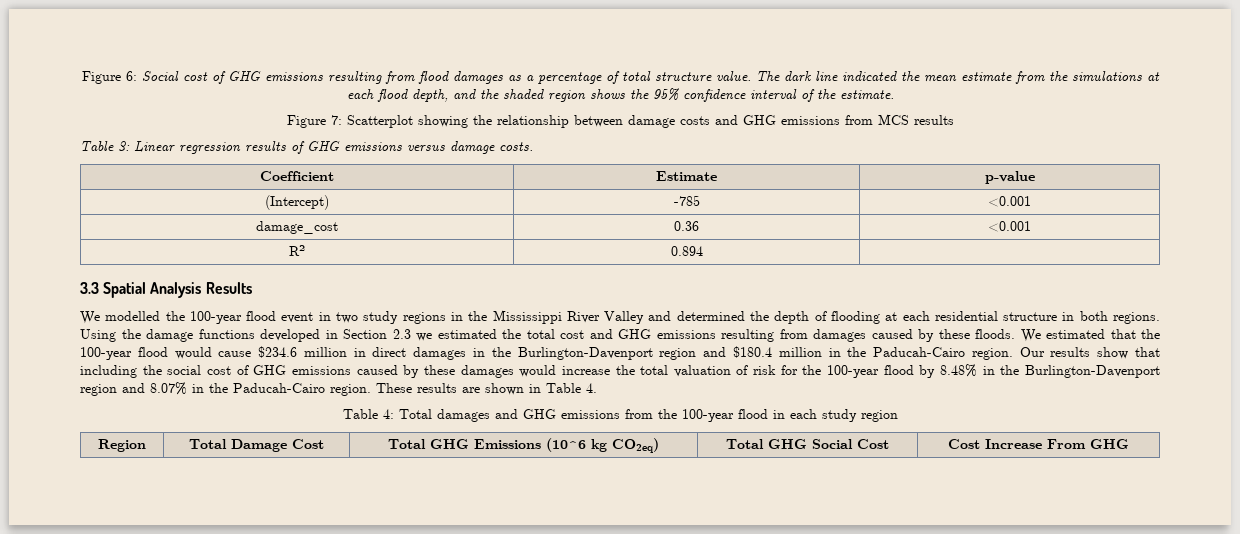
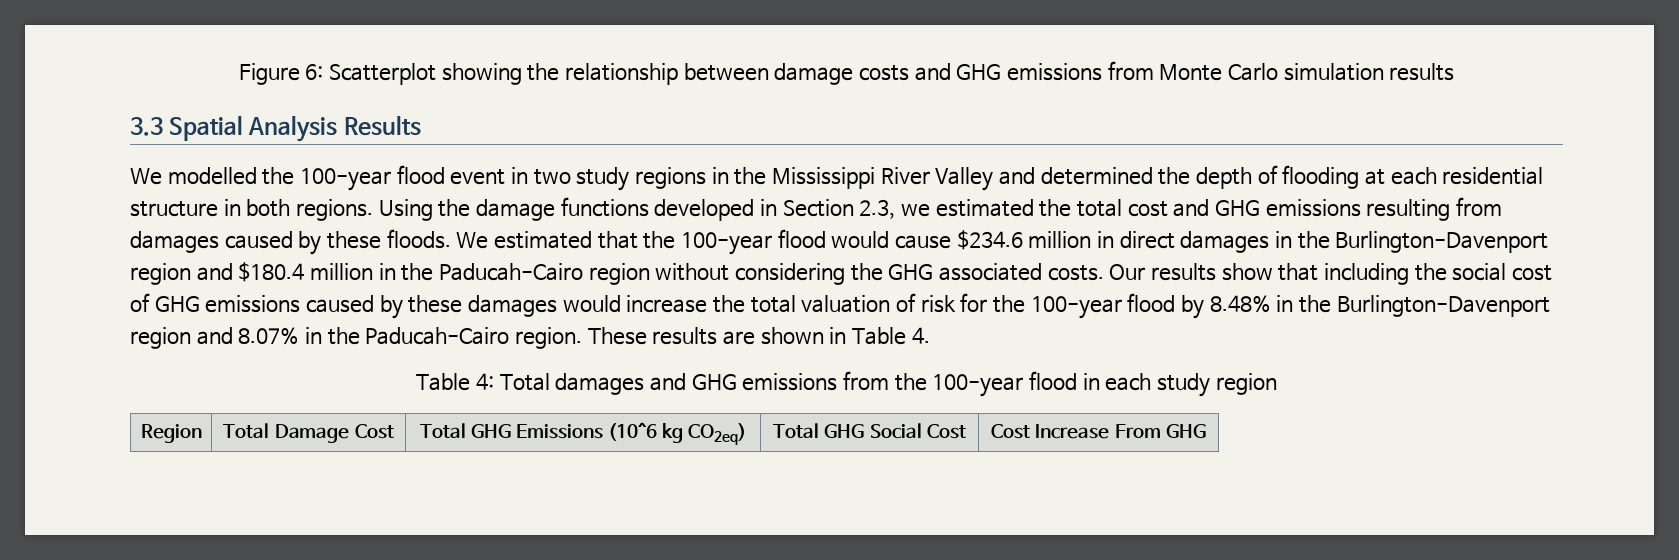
[141,71,1160,84] [346,88,894,102] [286,115,342,128] Social cost of GHG emissions resulting from flood damages as a percentage of total structure value. The dark line indicated the mean estimate from the simulations at each flood depth, and the shaded region shows the 95% confidence interval of the estimate. // Figure 7: -> (324, 72) none
[877,114,954,125] [80,141,533,154] [260,171,334,181] [656,171,717,181] [984,171,1035,184] [265,195,329,210] [673,195,700,206] [988,196,1031,207] [256,221,338,234] [674,221,699,231] [988,221,1031,232] [289,245,305,256] [670,246,703,256] MCS results // Table 3: Linear regression results of GHG emissions versus damage costs. // Coefficient | Estimate | p-value // (Intercept) | -785 | <0.001 // damage_cost | 0.36 | <0.001 // R² | 0.894 | -> [1159,63,1455,81] Monte Carlo simulation results
[392,329,411,339] 2.3 -> [859,199,896,219] 2.3,
[971,348,1013,360] region. -> [588,263,1104,285] region without considering the GHG associated costs.

